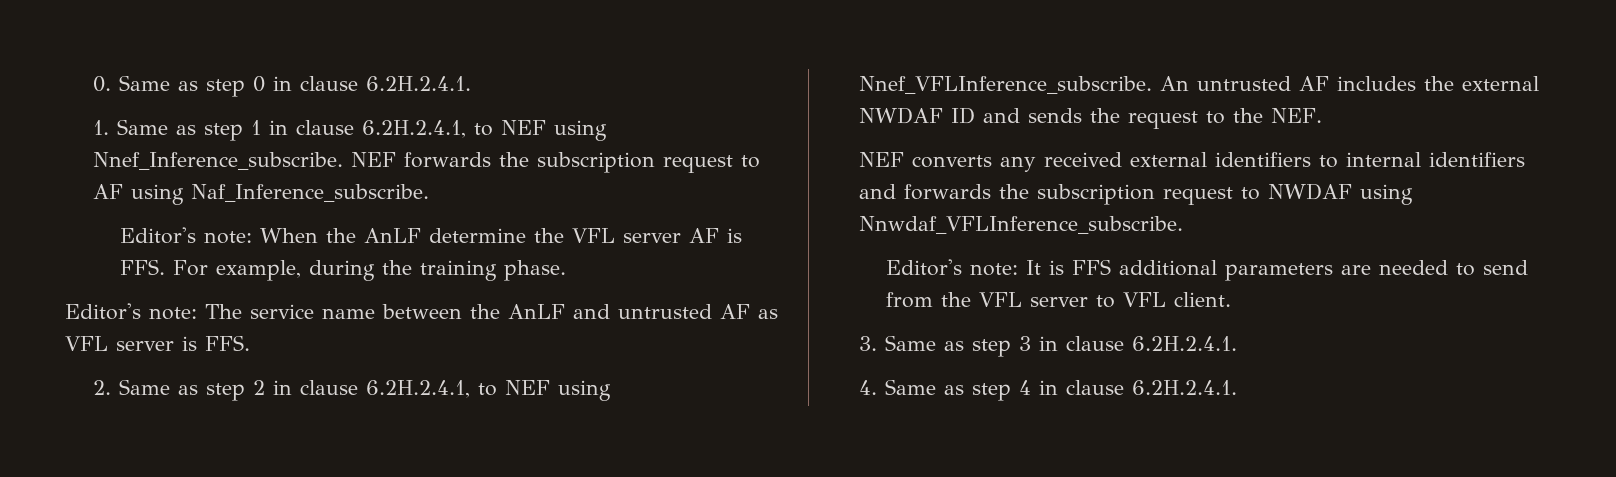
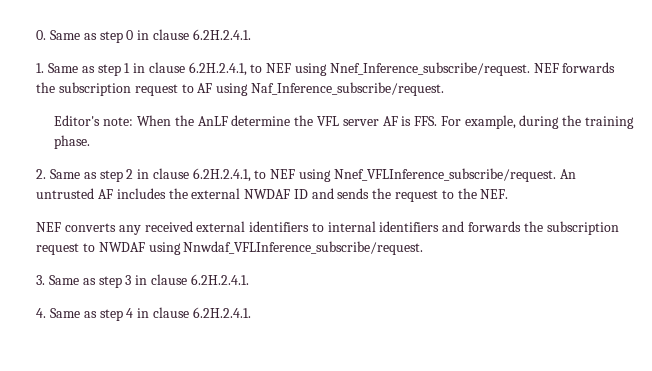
[92,152,343,170] Nnef_Inference_subscribe. -> [329,62,530,76] Nnef_Inference_subscribe/request.
[190,184,429,202] Naf_Inference_subscribe. -> [250,82,444,96] Naf_Inference_subscribe/request.
[65,303,778,320] [65,335,250,351] // Editor's note: The service name between the AnLF and untrusted AF as VFL server is FFS. -> (91, 142) none
[858,76,1152,94] Nnef_VFLInference_subscribe. -> [333,168,556,182] Nnef_VFLInference_subscribe/request.
[858,216,1183,234] [886,259,1529,281] [886,292,1232,308] Nnwdaf_VFLInference_subscribe. // Editor's note: It is FFS additional parameters are needed to send from the VFL server to VFL client. -> [183,241,424,255] Nnwdaf_VFLInference_subscribe/request.

